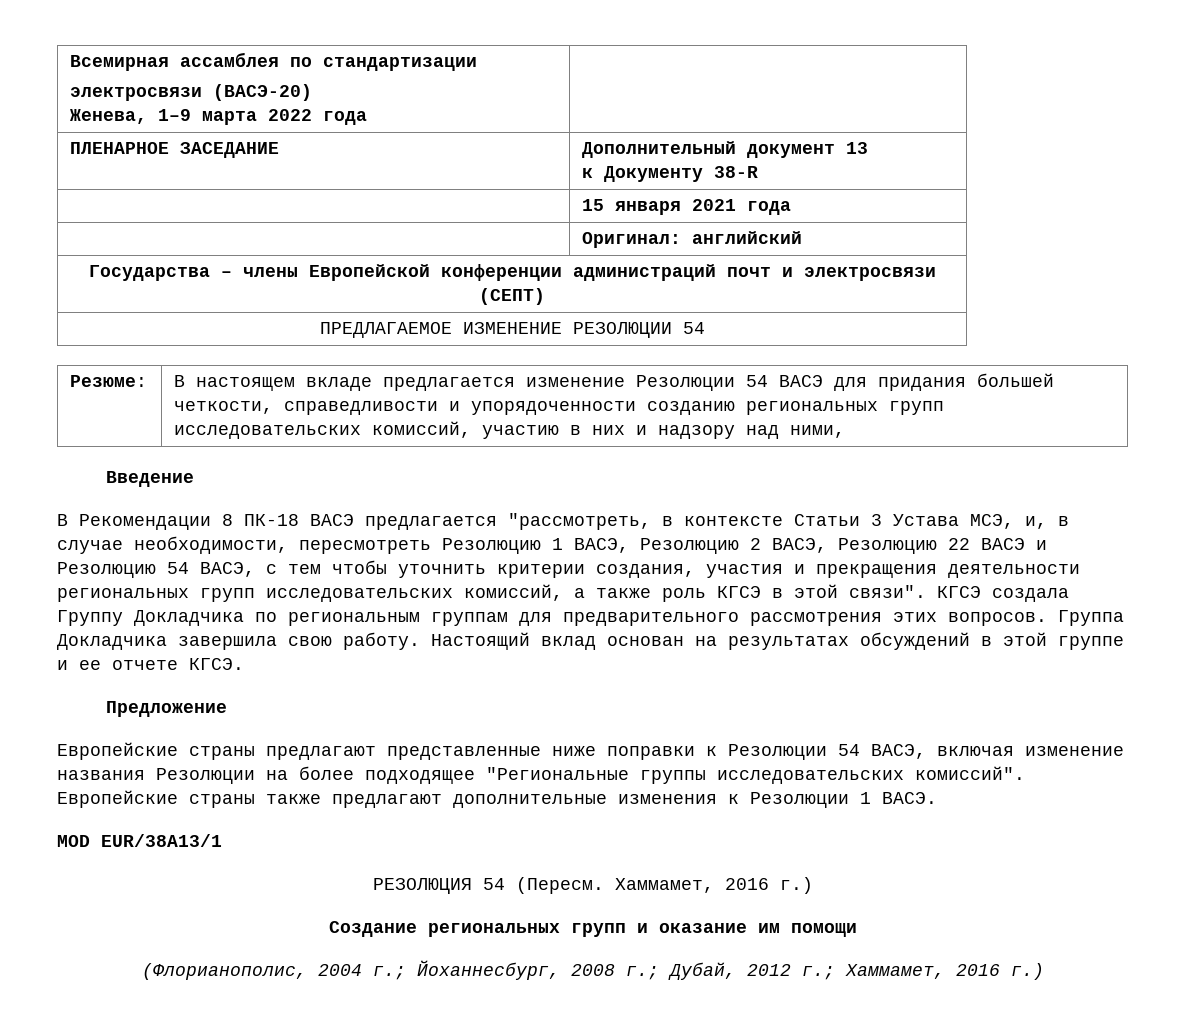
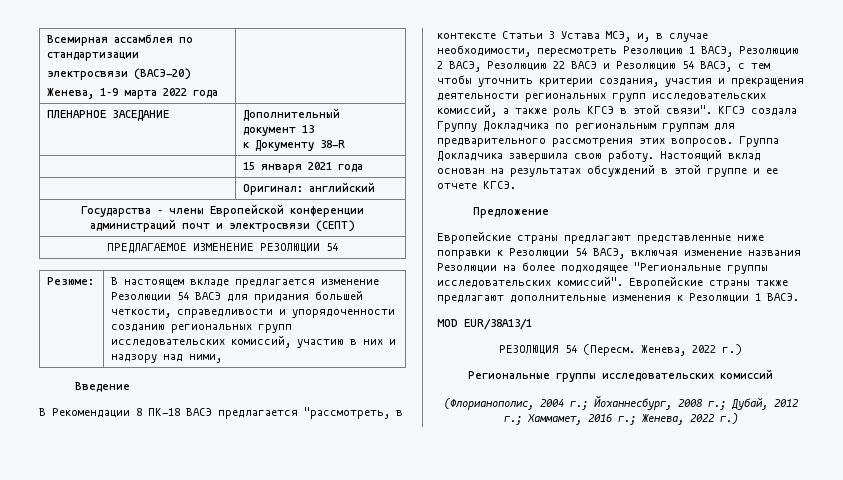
[614,878,769,893] Хаммамет, 2016 -> [641,345,716,356] Женева, 2022
[328,921,857,937] Создание региональных групп и оказание им помощи -> [468,369,773,382] Региональные группы исследовательских комиссий
(1000, 970) none -> [617,414,715,425] г.; Женева, 2022

